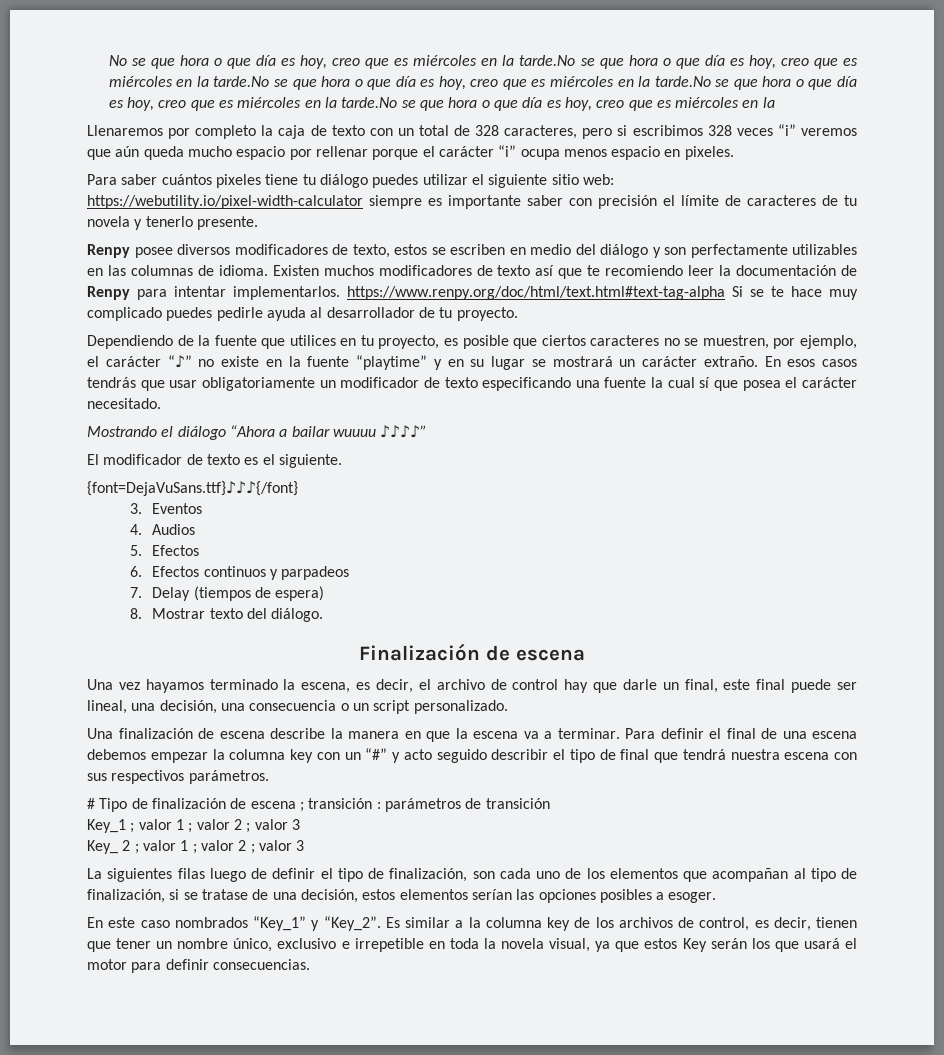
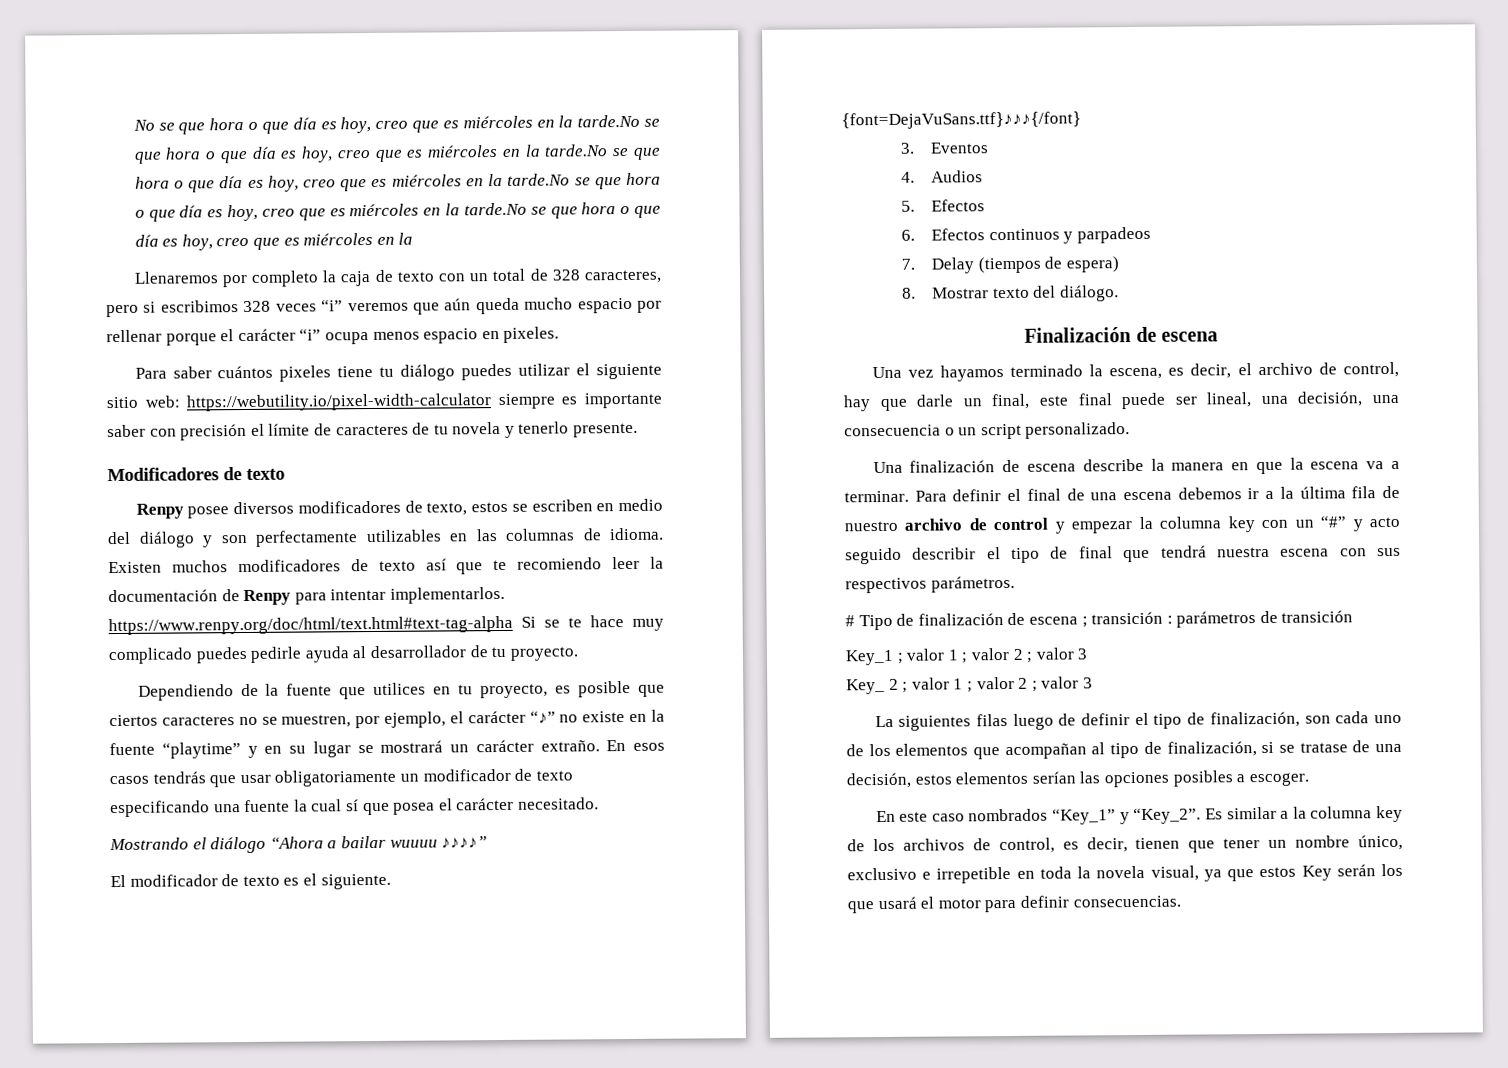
(258, 223) none -> [107,467,285,482] // Modificadores de texto
[512,679,559,690] control -> [1343,361,1399,378] control,
(146, 754) none -> [1247,485,1400,500] [844,517,1066,534] ir a la última fila de nuestro archivo de control y
[668,892,717,903] esoger. -> [1248,772,1309,787] escoger.

